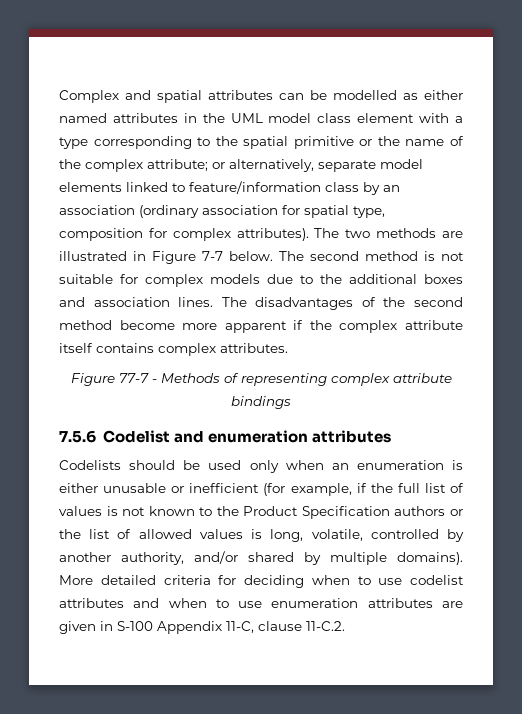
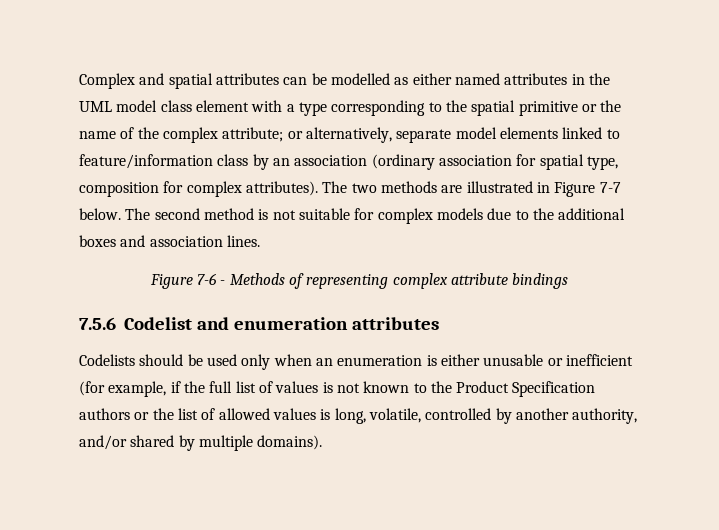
[221,297,463,310] [59,320,463,333] [59,343,288,356] [70,373,149,386] The disadvantages of the second method become more apparent if the complex attribute itself contains complex attributes. // Figure 77-7 -> [149,273,218,289] // Figure 7-6
[59,575,464,588] [59,598,463,608] [59,621,345,634] More detailed criteria for deciding when to use codelist attributes and when to use enumeration attributes are given in S-100 Appendix 11-C, clause 11-C.2. -> (323, 442) none

